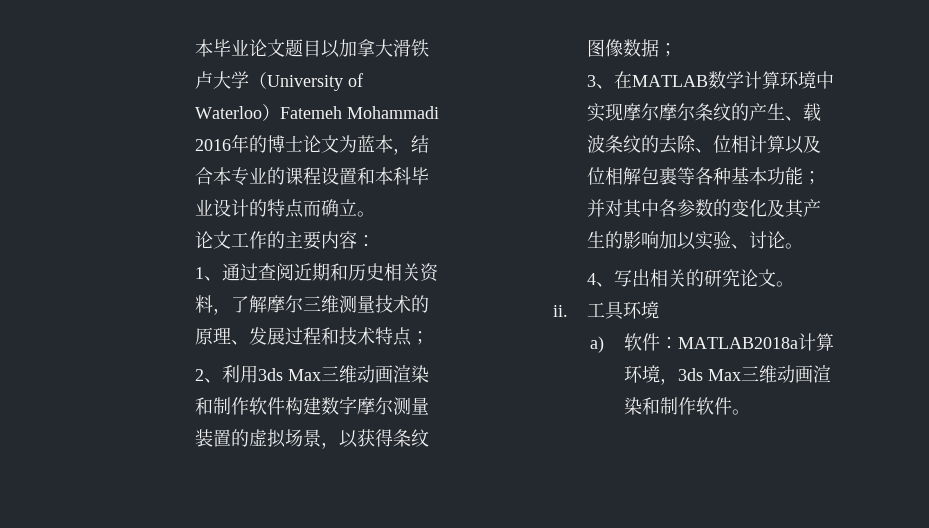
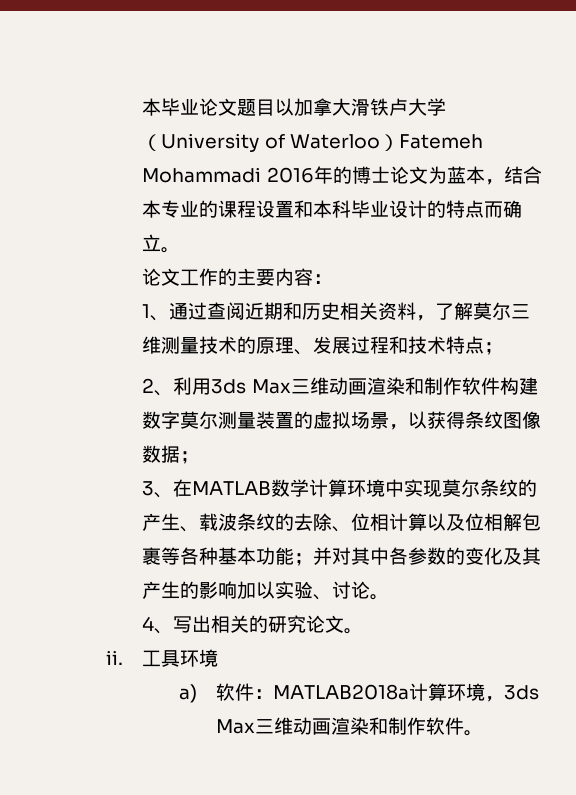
[267,295,286,313] 摩 -> [473,302,493,320] 莫
[357,397,376,415] 摩 -> [180,411,200,429] 莫
[623,103,678,121] 摩尔摩 -> [442,479,462,497] 莫

